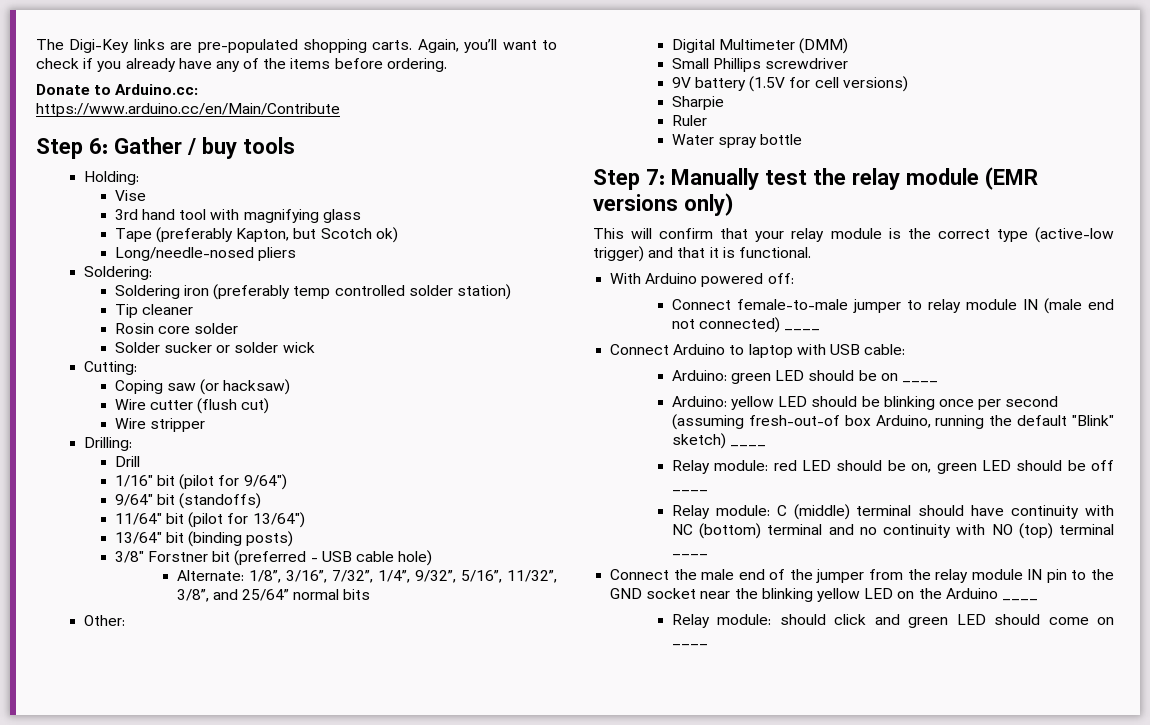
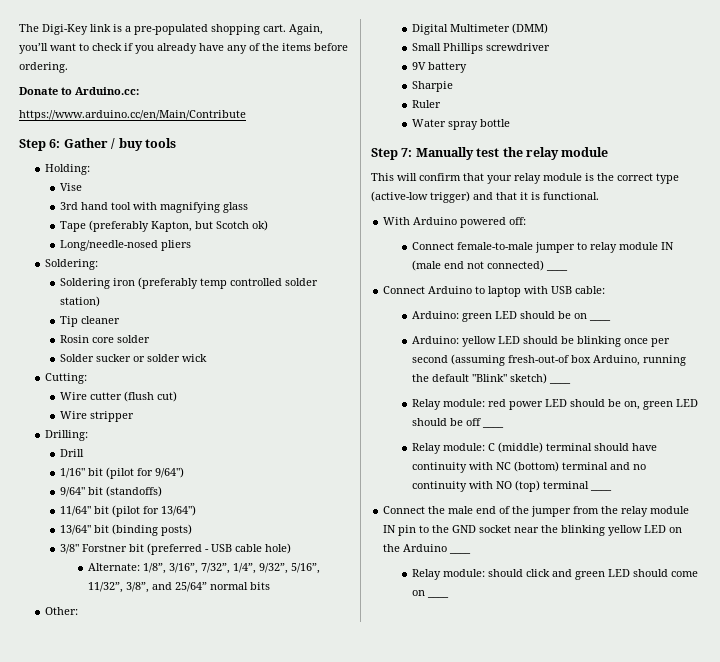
[133,39,193,50] links are -> [90,24,131,32] link is a
[372,40,413,50] carts. -> [263,24,286,32] cart.
[114,379,291,395] // Coping saw (or hacksaw) -> (88, 378) none
[749,76,908,92] (1.5V for cell versions) -> (467, 67) none
[985,167,1038,190] [593,193,734,216] (EMR versions only) -> (609, 152) none
(797, 465) none -> [508,401,543,410] power

